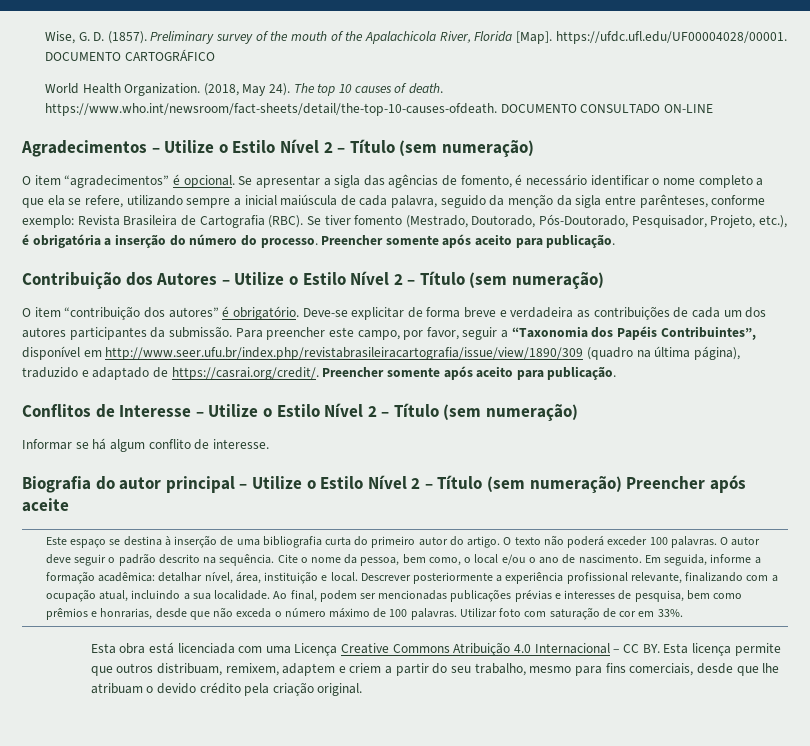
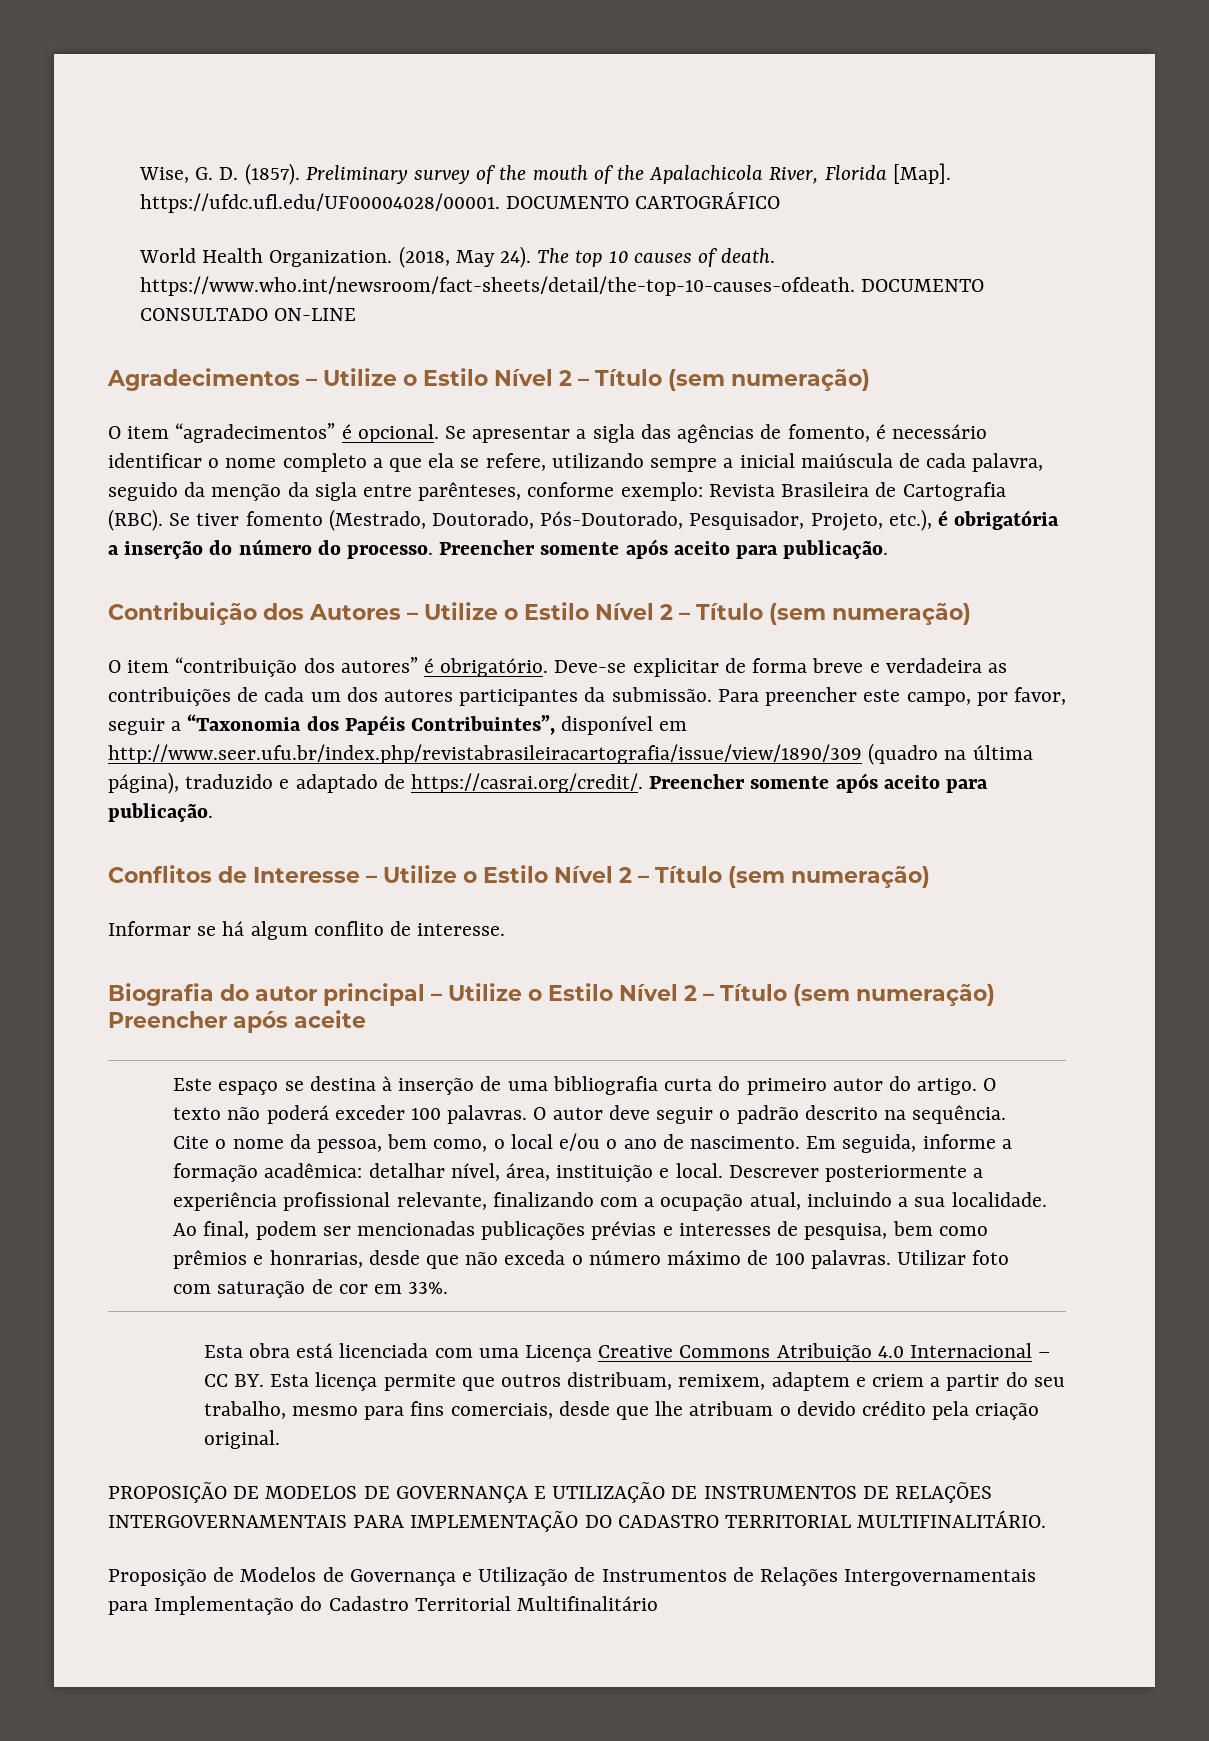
(363, 689) none -> [108,1482,993,1503] [108,1510,1047,1532] [108,1567,1037,1586] [108,1596,659,1615] // PROPOSIÇÃO DE MODELOS DE GOVERNANÇA E UTILIZAÇÃO DE INSTRUMENTOS DE RELAÇÕES INTERGOVERNAMENTAIS PARA IMPLEMENTAÇÃO DO CADASTRO TERRITORIAL MULTIFINALITÁRIO. // Proposição de Modelos de Governança e Utilização de Instrumentos de Relações Intergovernamentais para Implementação do Cadastro Territorial Multifinalitário

